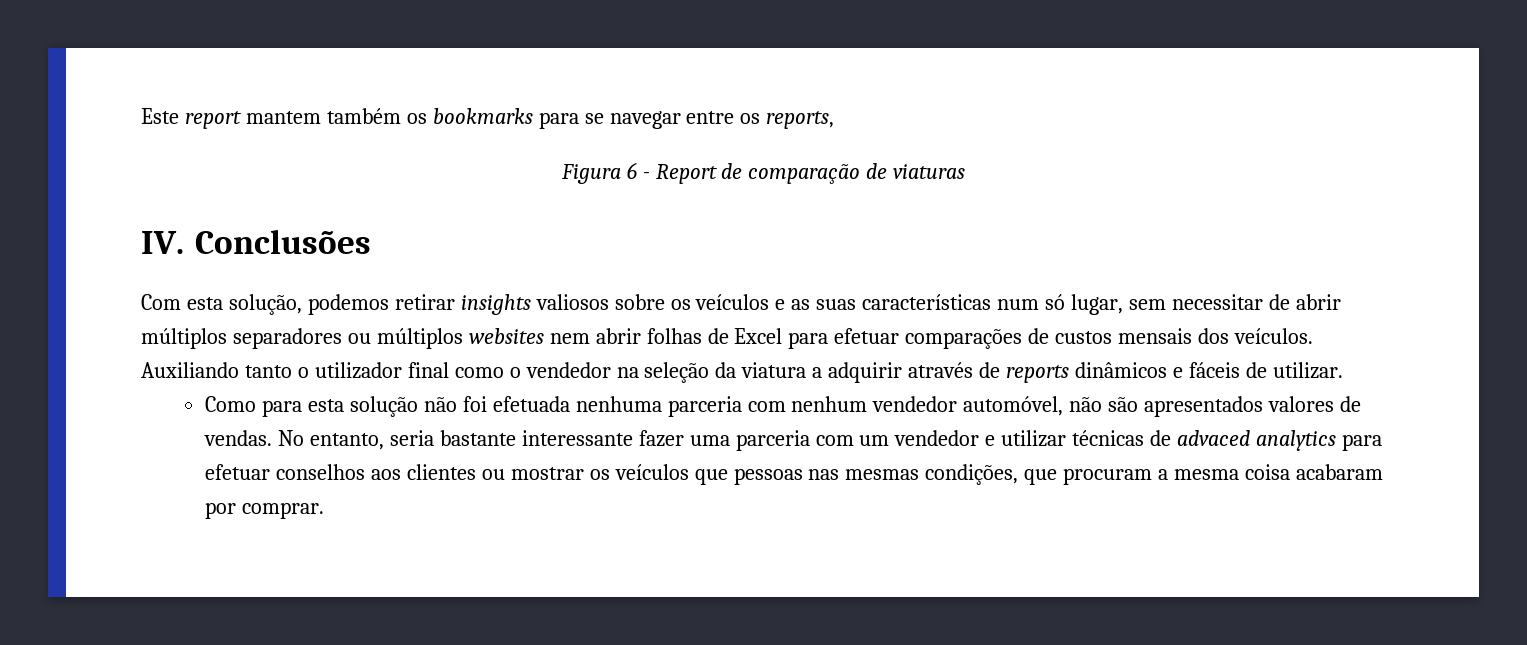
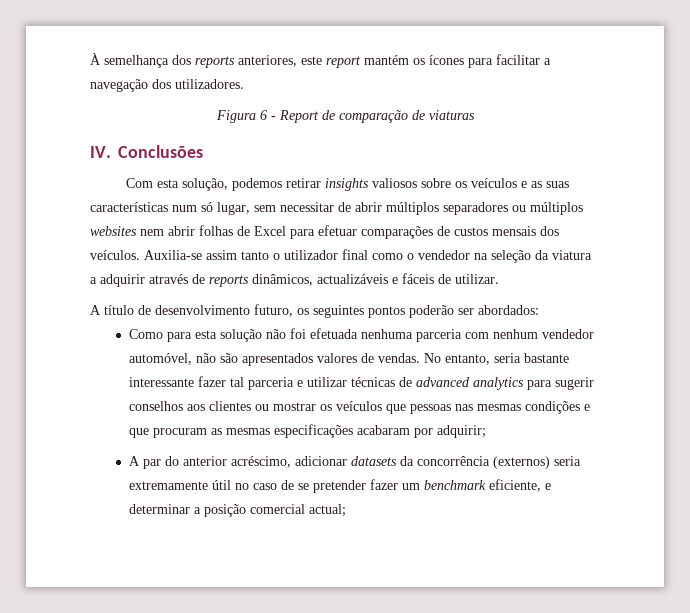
[141,108,835,129] Este report mantem também os bookmarks para se navegar entre os reports, -> [90,53,551,68] [90,79,244,92] À semelhança dos reports anteriores, este report mantém os ícones para facilitar a navegação dos utilizadores.
[141,362,239,378] Auxiliando -> [144,250,237,260] Auxilia-se assim
[1074,362,1167,378] dinâmicos -> [252,274,388,286] dinâmicos, actualizáveis
(1343, 370) none -> [90,304,539,318] // A título de desenvolvimento futuro, os seguintes pontos poderão ser abordados:
[689,430,980,451] uma parceria com um vendedor -> [229,377,294,390] tal parceria
[1177,430,1251,446] advaced -> [415,377,470,387] advanced
[205,464,271,480] efetuar -> [554,377,594,390] sugerir
[925,464,1383,485] [205,502,324,519] condições, que procuram a mesma coisa acabaram por comprar. -> [524,401,590,414] [128,424,486,438] [128,456,581,469] [128,479,551,493] [128,504,346,517] condições e que procuram as mesmas especificações acabaram por adquirir; // A par do anterior acréscimo, adicionar datasets da concorrência (externos) seria extremamente útil no caso de se pretender fazer um benchmark eficiente, e determinar a posição comercial actual;

